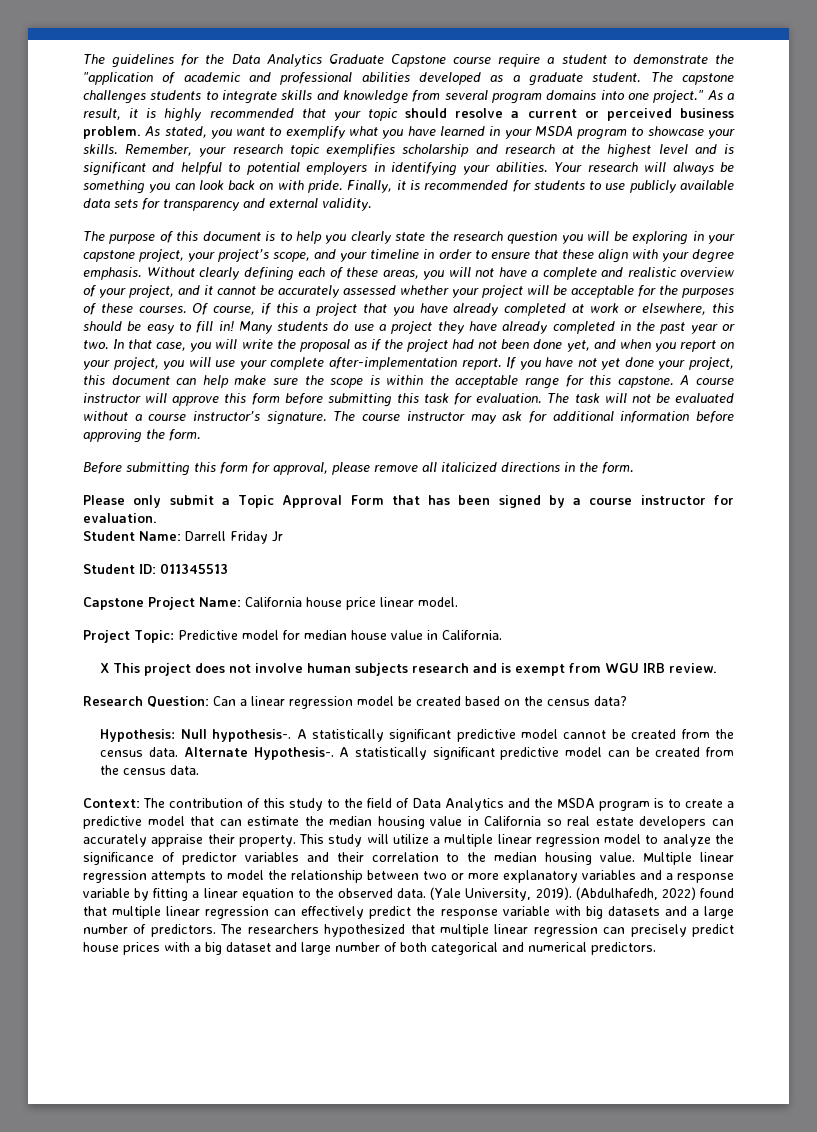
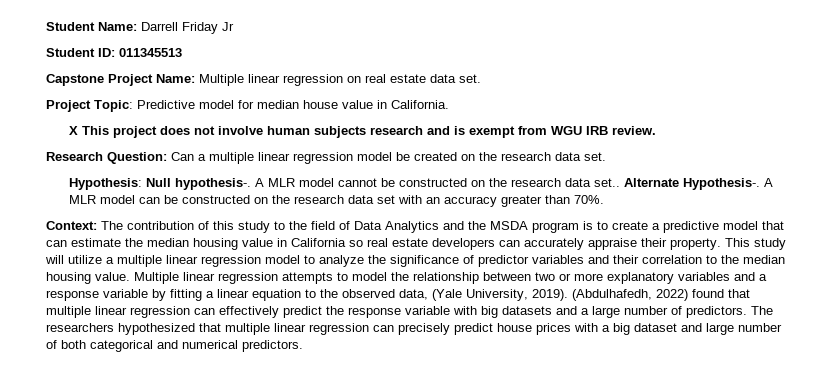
[83,54,734,68] [83,72,734,86] [83,90,735,104] [83,108,734,122] [83,126,735,140] [83,144,734,158] [83,162,735,176] [83,180,734,194] [83,198,372,211] [83,231,736,245] [83,249,734,263] [83,267,734,281] [83,285,734,298] [83,303,734,316] [83,321,735,334] [83,339,734,352] [83,357,734,370] [83,375,734,389] [83,393,734,407] [83,411,734,425] [83,429,201,443] [83,462,634,476] [83,495,735,508] [83,513,157,523] The guidelines for the Data Analytics Graduate Capstone course require a student to demonstrate the "application of academic and professional abilities developed as a graduate student. The capstone challenges students to integrate skills and knowledge from several program domains into one project." As a result, it is highly recommended that your topic should resolve a current or perceived business problem. As stated, you want to exemplify what you have learned in your MSDA program to showcase your skills. Remember, your research topic exemplifies scholarship and research at the highest level and is significant and helpful to potential employers in identifying your abilities. Your research will always be something you can look back on with pride. Finally, it is recommended for students to use publicly available data sets for transparency and external validity. // The purpose of this document is to help you clearly state the research question you will be exploring in your capstone project, your project’s scope, and your timeline in order to ensure that these align with your degree emphasis. Without clearly defining each of these areas, you will not have a complete and realistic overview of your project, and it cannot be accurately assessed whether your project will be acceptable for the purposes of these courses. Of course, if this a project that you have already completed at work or elsewhere, this should be easy to fill in! Many students do use a project they have already completed in the past year or two. In that case, you will write the proposal as if the project had not been done yet, and when you report on your project, you will use your complete after-implementation report. If you have not yet done your project, this document can help make sure the scope is within the acceptable range for this capstone. A course instructor will approve this form before submitting this task for evaluation. The task will not be evaluated without a course instructor’s signature. The course instructor may ask for additional information before approving the form. // Before submitting this form for approval, please remove all italicized directions in the form. // Please only submit a Topic Approval Form that has been signed by a course instructor for evaluation. // -> (46, 26) none
[245,597,458,610] California house price linear model. -> [199,74,481,86] Multiple linear regression on real estate data set.
(247, 702) none -> [209,152,254,164] multiple
[465,696,627,706] based on the census data? -> [461,152,606,161] on the research data set.
[311,729,734,742] [100,747,735,760] [100,765,200,775] statistically significant predictive model cannot be created from the census data. Alternate Hypothesis-. A statistically significant predictive model can be created from the census data. -> [267,178,773,190] [68,195,604,207] MLR model cannot be constructed on the research data set.. Alternate Hypothesis-. A MLR model can be constructed on the research data set with an accuracy greater than 70%.
[397,888,427,898] data. -> [399,289,428,300] data,

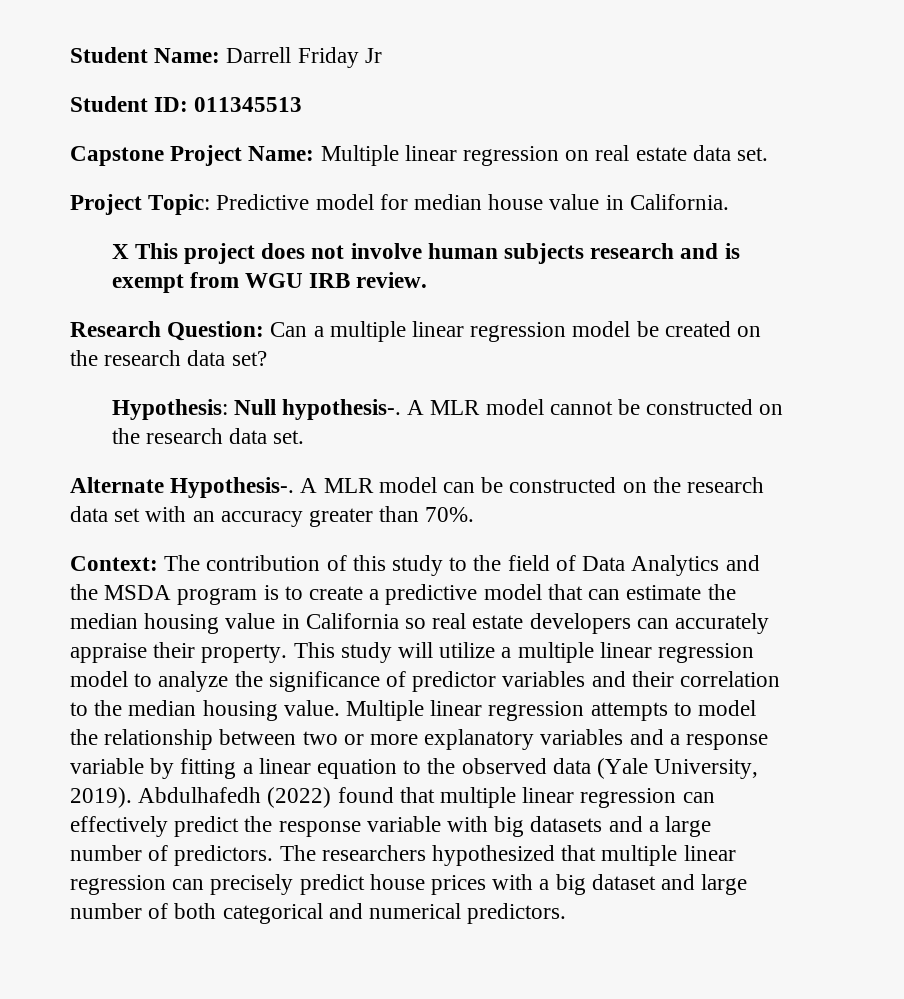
[584,152,606,161] set. -> [231,351,267,366] set?
[593,178,620,187] set.. -> [273,430,305,444] set. //
[399,289,428,300] data, -> [552,758,591,774] data
[572,289,688,301] (Abdulhafedh, 2022) -> [138,787,332,808] Abdulhafedh (2022)

